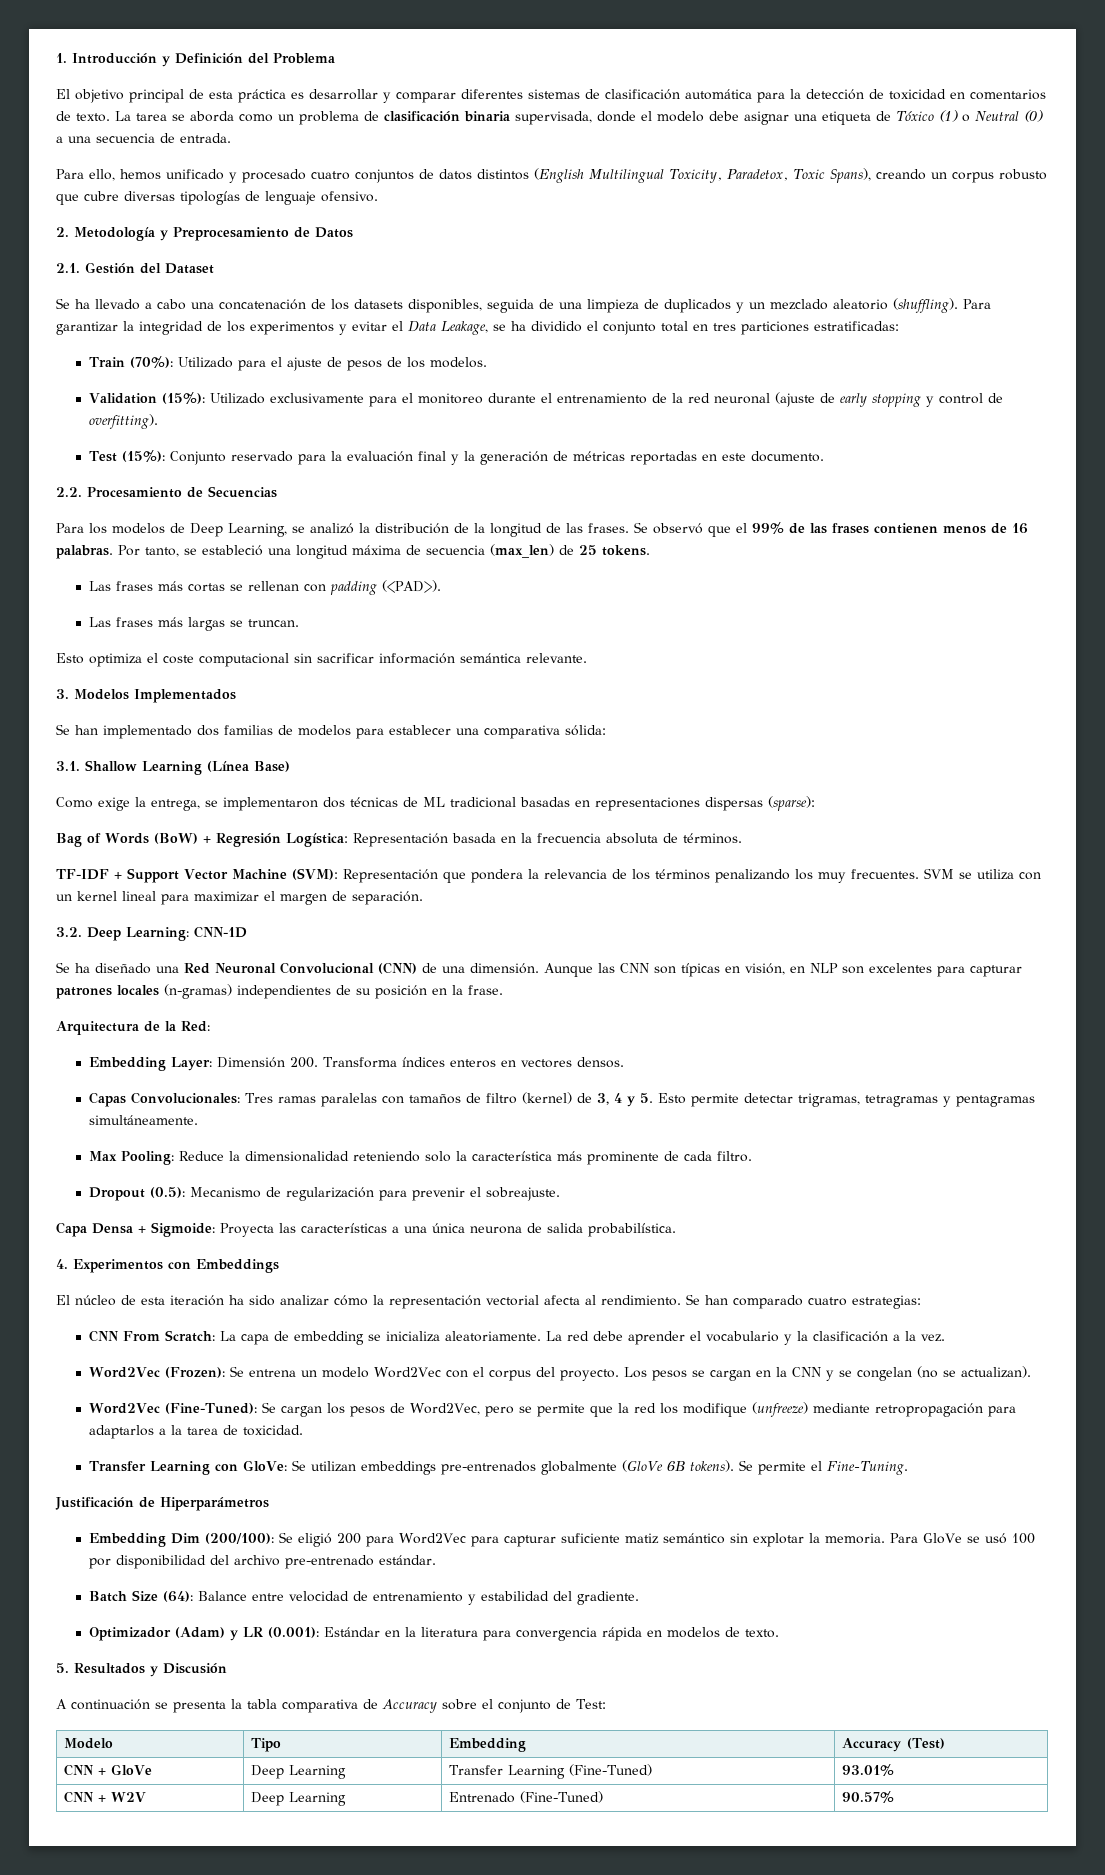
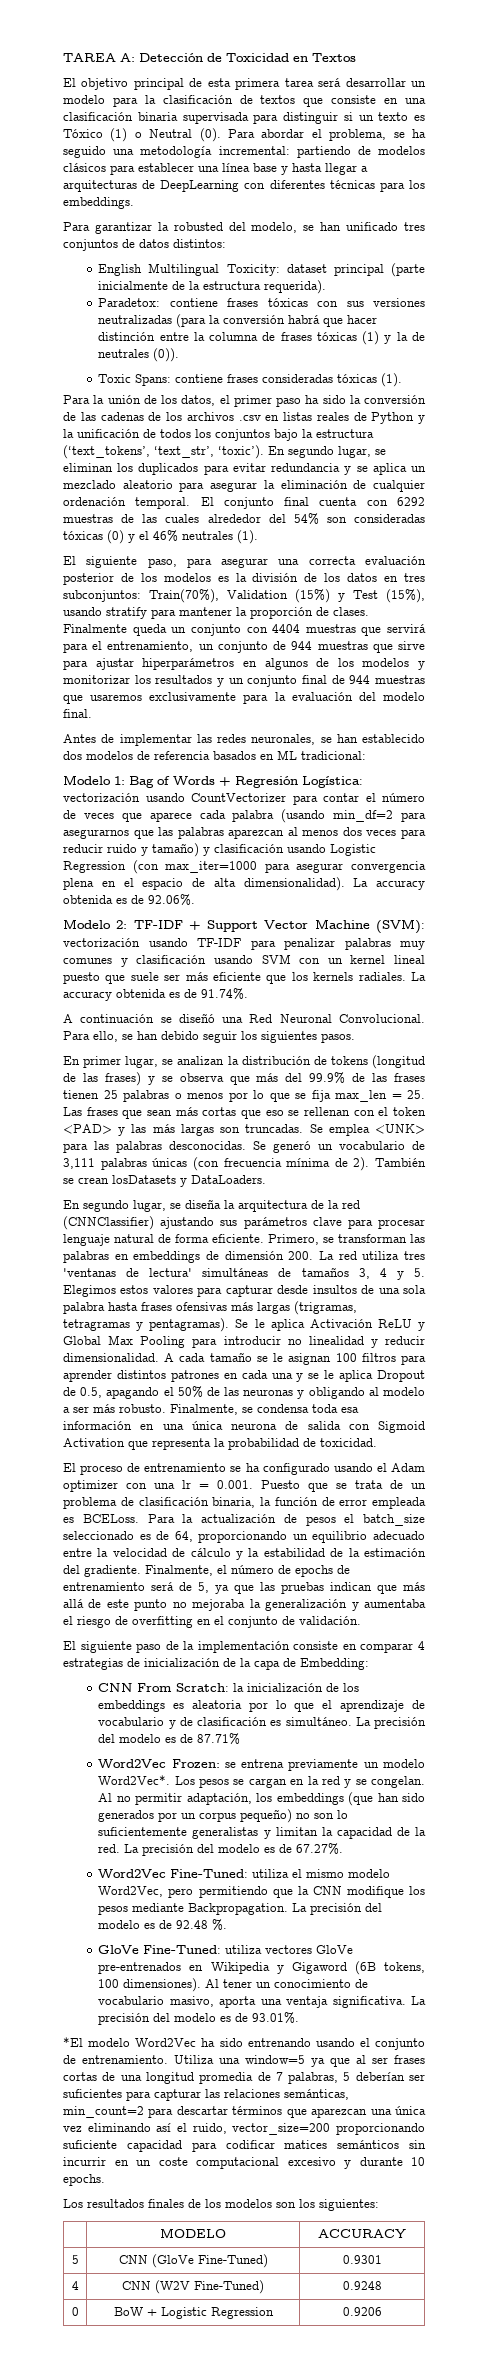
[56,53,335,67] 1. Introducción y Definición del Problema -> [63,53,356,62] TAREA A: Detección de Toxicidad en Textos
[238,89,1046,103] [56,110,1043,125] [56,133,231,143] [56,168,1047,183] [56,191,378,205] [56,227,353,241] [56,262,214,274] [56,298,991,313] [56,321,899,335] [88,356,487,371] [88,392,1003,407] [88,414,158,429] [88,450,824,465] [56,486,277,498] [56,522,1028,537] [56,544,650,559] [88,580,441,595] [88,617,299,631] [56,653,587,667] [56,689,236,703] [56,724,606,739] [56,760,290,775] [56,796,815,811] práctica es desarrollar y comparar diferentes sistemas de clasificación automática para la detección de toxicidad en comentarios de texto. La tarea se aborda como un problema de clasificación binaria supervisada, donde el modelo debe asignar una etiqueta de Tóxico (1) o Neutral (0) a una secuencia de entrada. // Para ello, hemos unificado y procesado cuatro conjuntos de datos distintos (English Multilingual Toxicity, Paradetox, Toxic Spans), creando un corpus robusto que cubre diversas tipologías de lenguaje ofensivo. // 2. Metodología y Preprocesamiento de Datos // 2.1. Gestión del Dataset // Se ha llevado a cabo una concatenación de los datasets disponibles, seguida de una limpieza de duplicados y un mezclado aleatorio (shuffling). Para garantizar la integridad de los experimentos y evitar el Data Leakage, se ha dividido el conjunto total en tres particiones estratificadas: // Train (70%): Utilizado para el ajuste de pesos de los modelos. // Validation (15%): Utilizado exclusivamente para el monitoreo durante el entrenamiento de la red neuronal (ajuste de early stopping y control de overfitting). // Test (15%): Conjunto reservado para la evaluación final y la generación de métricas reportadas en este documento. // 2.2. Procesamiento de Secuencias // Para los modelos de Deep Learning, se analizó la distribución de la longitud de las frases. Se observó que el 99% de las frases contienen menos de 16 palabras. Por tanto, se estableció una longitud máxima de secuencia (max_len) de 25 tokens. // Las frases más cortas se rellenan con padding (<PAD>). // Las frases más largas se truncan. // Esto optimiza el coste computacional sin sacrificar información semántica relevante. // 3. Modelos Implementados // Se han implementado dos familias de modelos para establecer una comparativa sólida: // 3.1. Shallow Learning (Línea Base) // Como exige la entrega, se implementaron dos técnicas de ML tradicional basadas en representaciones dispersas (sparse): // -> [235,78,427,90] [63,95,427,107] [63,112,425,124] [63,128,426,142] [63,146,425,158] [63,163,368,175] [63,180,426,192] [63,197,134,209] [63,222,426,234] [63,239,226,251] [98,263,426,277] [98,280,327,294] [98,298,425,307] [98,314,378,328] [98,331,425,345] [98,348,180,362] [98,373,403,387] [63,395,426,407] [63,412,425,424] [63,429,374,441] [63,445,386,459] [63,463,427,475] [63,480,426,492] [63,497,425,509] [63,513,425,525] [63,530,258,544] [63,556,426,568] [63,573,426,585] [63,589,425,603] [63,607,369,619] [63,624,426,636] [63,641,426,653] [63,658,425,670] [63,675,426,687] [63,692,425,704] [63,709,92,718] [63,734,425,746] [63,750,366,760] [63,775,125,785] primera tarea será desarrollar un modelo para la clasificación de textos que consiste en una clasificación binaria supervisada para distinguir si un texto es Tóxico (1) o Neutral (0). Para abordar el problema, se ha seguido una metodología incremental: partiendo de modelos clásicos para establecer una línea base y hasta llegar a arquitecturas de DeepLearning con diferentes técnicas para los embeddings. // Para garantizar la robusted del modelo, se han unificado tres conjuntos de datos distintos: // English Multilingual Toxicity: dataset principal (parte inicialmente de la estructura requerida). // Paradetox: contiene frases tóxicas con sus versiones neutralizadas (para la conversión habrá que hacer distinción entre la columna de frases tóxicas (1) y la de neutrales (0)). // Toxic Spans: contiene frases consideradas tóxicas (1). // Para la unión de los datos, el primer paso ha sido la conversión de las cadenas de los archivos .csv en listas reales de Python y la unificación de todos los conjuntos bajo la estructura (‘text_tokens’, ‘text_str’, ‘toxic’). En segundo lugar, se eliminan los duplicados para evitar redundancia y se aplica un mezclado aleatorio para asegurar la eliminación de cualquier ordenación temporal. El conjunto final cuenta con 6292 muestras de las cuales alrededor del 54% son consideradas tóxicas (0) y el 46% neutrales (1). // El siguiente paso, para asegurar una correcta evaluación posterior de los modelos es la división de los datos en tres subconjuntos: Train(70%), Validation (15%) y Test (15%), usando stratify para mantener la proporción de clases. Finalmente queda un conjunto con 4404 muestras que servirá para el entrenamiento, un conjunto de 944 muestras que sirve para ajustar hiperparámetros en algunos de los modelos y monitorizar los resultados y un conjunto final de 944 muestras que usaremos exclusivamente para la evaluación del modelo final. // Antes de implementar las redes neuronales, se han establecido dos modelos de referencia basados en ML tradicional: // Modelo 1:
[153,833,198,844] (BoW) -> (215, 780) none
[352,833,742,847] Representación basada en la frecuencia absoluta de términos. // -> [63,793,425,805] [63,809,426,823] [63,827,426,839] [63,843,376,857] [63,860,426,874] [63,877,425,891] [63,894,195,906] [63,919,128,929] vectorización usando CountVectorizer para contar el número de veces que aparece cada palabra (usando min_df=2 para asegurarnos que las palabras aparezcan al menos dos veces para reducir ruido y tamaño) y clasificación usando Logistic Regression (con max_iter=1000 para asegurar convergencia plena en el espacio de alta dimensionalidad). La accuracy obtenida es de 92.06%. // Modelo 2:
[342,868,1041,883] [56,891,423,905] [56,926,247,941] [56,962,1022,977] [56,984,503,999] [56,1021,210,1035] [88,1057,624,1071] [88,1092,1035,1107] [88,1115,198,1125] [88,1151,752,1165] [88,1187,560,1201] [56,1222,399,1237] Representación que pondera la relevancia de los términos penalizando los muy frecuentes. SVM se utiliza con un kernel lineal para maximizar el margen de separación. // 3.2. Deep Learning: CNN-1D // Se ha diseñado una Red Neuronal Convolucional (CNN) de una dimensión. Aunque las CNN son típicas en visión, en NLP son excelentes para capturar patrones locales (n-gramas) independientes de su posición en la frase. // Arquitectura de la Red: // Embedding Layer: Dimensión 200. Transforma índices enteros en vectores densos. // Capas Convolucionales: Tres ramas paralelas con tamaños de filtro (kernel) de 3, 4 y 5. Esto permite detectar trigramas, tetragramas y pentagramas simultáneamente. // Max Pooling: Reduce la dimensionalidad reteniendo solo la característica más prominente de cada filtro. // Dropout (0.5): Mecanismo de regularización para prevenir el sobreajuste. // Capa Densa + Sigmoide: Proyecta las características a -> [63,938,425,950] [63,954,425,967] [63,972,426,984] [63,988,248,1001] [63,1013,425,1023] [63,1031,355,1043] [63,1055,425,1069] [63,1072,426,1086] [63,1090,425,1102] [63,1107,427,1119] [63,1124,426,1136] [63,1141,425,1153] [63,1157,426,1171] [63,1175,266,1187] [63,1199,360,1212] [63,1216,425,1230] [63,1234,425,1246] [63,1251,425,1263] [63,1267,425,1280] [63,1285,427,1297] [63,1301,357,1315] [63,1318,425,1332] [63,1335,425,1348] [63,1352,427,1365] [63,1370,425,1382] [63,1386,426,1399] [63,1404,359,1415] [63,1421,155,1430] vectorización usando TF-IDF para penalizar palabras muy comunes y clasificación usando SVM con un kernel lineal puesto que suele ser más eficiente que los kernels radiales. La accuracy obtenida es de 91.74%. // A continuación se diseñó una Red Neuronal Convolucional. Para ello, se han debido seguir los siguientes pasos. // En primer lugar, se analizan la distribución de tokens (longitud de las frases) y se observa que más del 99.9% de las frases tienen 25 palabras o menos por lo que se fija max_len = 25. Las frases que sean más cortas que eso se rellenan con el token <PAD> y las más largas son truncadas. Se emplea <UNK> para las palabras desconocidas. Se generó un vocabulario de 3,111 palabras únicas (con frecuencia mínima de 2). También se crean losDatasets y DataLoaders. // En segundo lugar, se diseña la arquitectura de la red (CNNClassifier) ajustando sus parámetros clave para procesar lenguaje natural de forma eficiente. Primero, se transforman las palabras en embeddings de dimensión 200. La red utiliza tres 'ventanas de lectura' simultáneas de tamaños 3, 4 y 5. Elegimos estos valores para capturar desde insultos de una sola palabra hasta frases ofensivas más largas (trigramas, tetragramas y pentagramas). Se le aplica Activación ReLU y Global Max Pooling para introducir no linealidad y reducir dimensionalidad. A cada tamaño se le asignan 100 filtros para aprender distintos patrones en cada una y se le aplica Dropout de 0.5, apagando el 50% de las neuronas y obligando al modelo a ser más robusto. Finalmente, se condensa toda esa información en
[588,1223,676,1237] [56,1259,279,1273] [56,1294,921,1309] [88,1330,945,1345] [88,1366,619,1381] probabilística. // 4. Experimentos con Embeddings // El núcleo de esta iteración ha sido analizar cómo la representación vectorial afecta al rendimiento. Se han comparado cuatro estrategias: // CNN From Scratch: La capa de embedding se inicializa aleatoriamente. La red debe aprender el vocabulario y la clasificación a la vez. // Word2Vec (Frozen): Se entrena un modelo Word2Vec con el corpus del proyecto. -> [348,1421,425,1433] [63,1438,377,1450] [63,1463,425,1475] [63,1480,426,1492] [63,1497,426,1509] [63,1514,425,1526] [63,1531,425,1543] [63,1548,426,1560] [63,1565,350,1577] [63,1582,425,1594] [63,1599,427,1611] [63,1616,361,1628] [63,1641,425,1653] [63,1658,369,1670] [98,1683,360,1692] [98,1700,425,1712] [98,1717,427,1729] [98,1733,241,1745] [98,1759,425,1771] [98,1775,171,1785] con Sigmoid Activation que representa la probabilidad de toxicidad. // El proceso de entrenamiento se ha configurado usando el Adam optimizer con una lr = 0.001. Puesto que se trata de un problema de clasificación binaria, la función de error empleada es BCELoss. Para la actualización de pesos el batch_size seleccionado es de 64, proporcionando un equilibrio adecuado entre la velocidad de cálculo y la estabilidad de la estimación del gradiente. Finalmente, el número de epochs de entrenamiento será de 5, ya que las pruebas indican que más allá de este punto no mejoraba la generalización y aumentaba el riesgo de overfitting en el conjunto de validación. // El siguiente paso de la implementación consiste en comparar 4 estrategias de inicialización de la capa de Embedding: // CNN From Scratch: la inicialización de los embeddings es aleatoria por lo que el aprendizaje de vocabulario y de clasificación es simultáneo. La precisión del modelo es de 87.71% // Word2Vec Frozen: se entrena previamente un modelo Word2Vec*.
[791,1366,1031,1381] [88,1402,1016,1417] [88,1425,303,1439] [88,1460,908,1475] [55,1497,269,1511] [88,1532,1035,1547] [88,1555,436,1569] [88,1590,639,1605] [88,1627,779,1641] [56,1663,227,1677] [56,1699,606,1713] [63,1738,113,1749] [250,1738,281,1752] [448,1738,526,1752] [841,1738,945,1752] [63,1764,152,1776] [250,1765,346,1779] [448,1764,652,1779] [841,1764,894,1776] [63,1791,146,1803] [250,1792,346,1806] [448,1791,603,1803] [841,1791,894,1803] CNN y se congelan (no se actualizan). // Word2Vec (Fine-Tuned): Se cargan los pesos de Word2Vec, pero se permite que la red los modifique (unfreeze) mediante retropropagación para adaptarlos a la tarea de toxicidad. // Transfer Learning con GloVe: Se utilizan embeddings pre-entrenados globalmente (GloVe 6B tokens). Se permite el Fine-Tuning. // Justificación de Hiperparámetros // Embedding Dim (200/100): Se eligió 200 para Word2Vec para capturar suficiente matiz semántico sin explotar la memoria. Para GloVe se usó 100 por disponibilidad del archivo pre-entrenado estándar. // Batch Size (64): Balance entre velocidad de entrenamiento y estabilidad del gradiente. // Optimizador (Adam) y LR (0.001): Estándar en la literatura para convergencia rápida en modelos de texto. // 5. Resultados y Discusión // A continuación se presenta la tabla comparativa de Accuracy sobre el conjunto de Test: // Modelo | Tipo | Embedding | Accuracy (Test) // CNN + GloVe | Deep Learning | Transfer Learning (Fine-Tuned) | 93.01% // CNN + W2V | Deep Learning | Entrenado (Fine-Tuned) | 90.57% -> [321,1776,426,1788] [98,1792,425,1806] [98,1809,349,1823] [98,1827,426,1839] [98,1843,344,1856] [98,1869,391,1878] [98,1886,425,1898] [98,1903,383,1915] [98,1919,228,1931] [98,1945,354,1954] [98,1961,425,1975] [98,1978,369,1992] [98,1996,426,2008] [98,2012,300,2025] [63,2037,425,2050] [63,2055,425,2067] [63,2072,426,2084] [63,2089,349,2101] [63,2106,426,2118] [63,2123,426,2135] [63,2140,426,2152] [63,2157,425,2169] [63,2174,105,2186] [63,2199,379,2211] [160,2228,226,2238] [318,2229,406,2238] [71,2255,79,2264] [118,2254,268,2268] [342,2255,382,2264] [71,2281,79,2290] [122,2280,264,2294] [342,2281,382,2290] [71,2307,79,2316] [113,2307,274,2319] [342,2307,382,2316] red y se congelan. Al no permitir adaptación, los embeddings (que han sido generados por un corpus pequeño) no son lo suficientemente generalistas y limitan la capacidad de la red. La precisión del modelo es de 67.27%. // Word2Vec Fine-Tuned: utiliza el mismo modelo Word2Vec, pero permitiendo que la CNN modifique los pesos mediante Backpropagation. La precisión del modelo es de 92.48 %. // GloVe Fine-Tuned: utiliza vectores GloVe pre-entrenados en Wikipedia y Gigaword (6B tokens, 100 dimensiones). Al tener un conocimiento de vocabulario masivo, aporta una ventaja significativa. La precisión del modelo es de 93.01%. // *El modelo Word2Vec ha sido entrenando usando el conjunto de entrenamiento. Utiliza una window=5 ya que al ser frases cortas de una longitud promedia de 7 palabras, 5 deberían ser suficientes para capturar las relaciones semánticas, min_count=2 para descartar términos que aparezcan una única vez eliminando así el ruido, vector_size=200 proporcionando suficiente capacidad para codificar matices semánticos sin incurrir en un coste computacional excesivo y durante 10 epochs. // Los resultados finales de los modelos son los siguientes: // | MODELO | ACCURACY // 5 | CNN (GloVe Fine-Tuned) | 0.9301 // 4 | CNN (W2V Fine-Tuned) | 0.9248 // 0 | BoW + Logistic Regression | 0.9206

